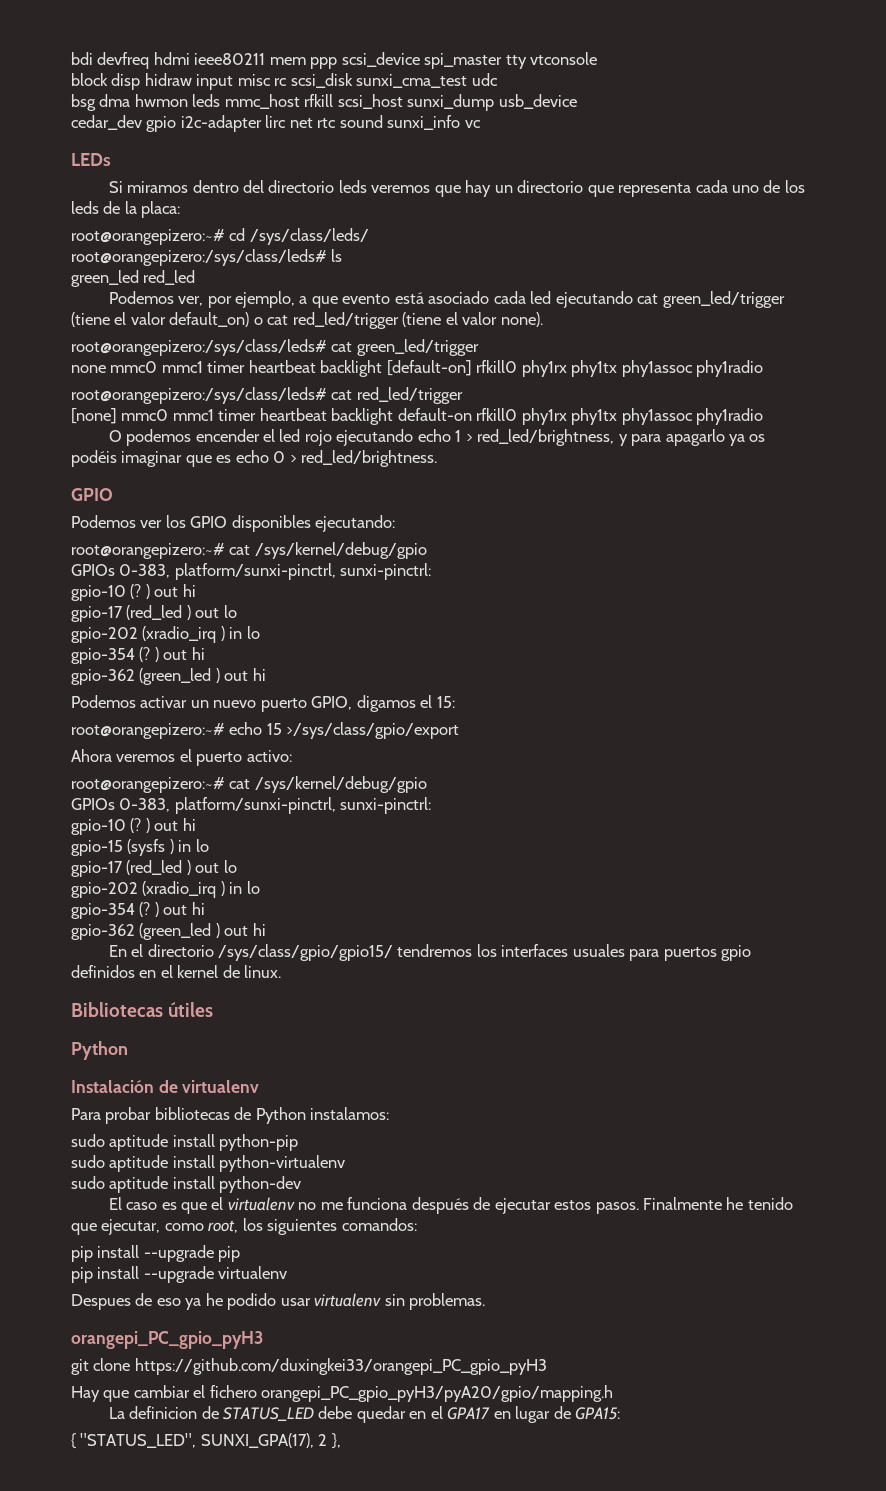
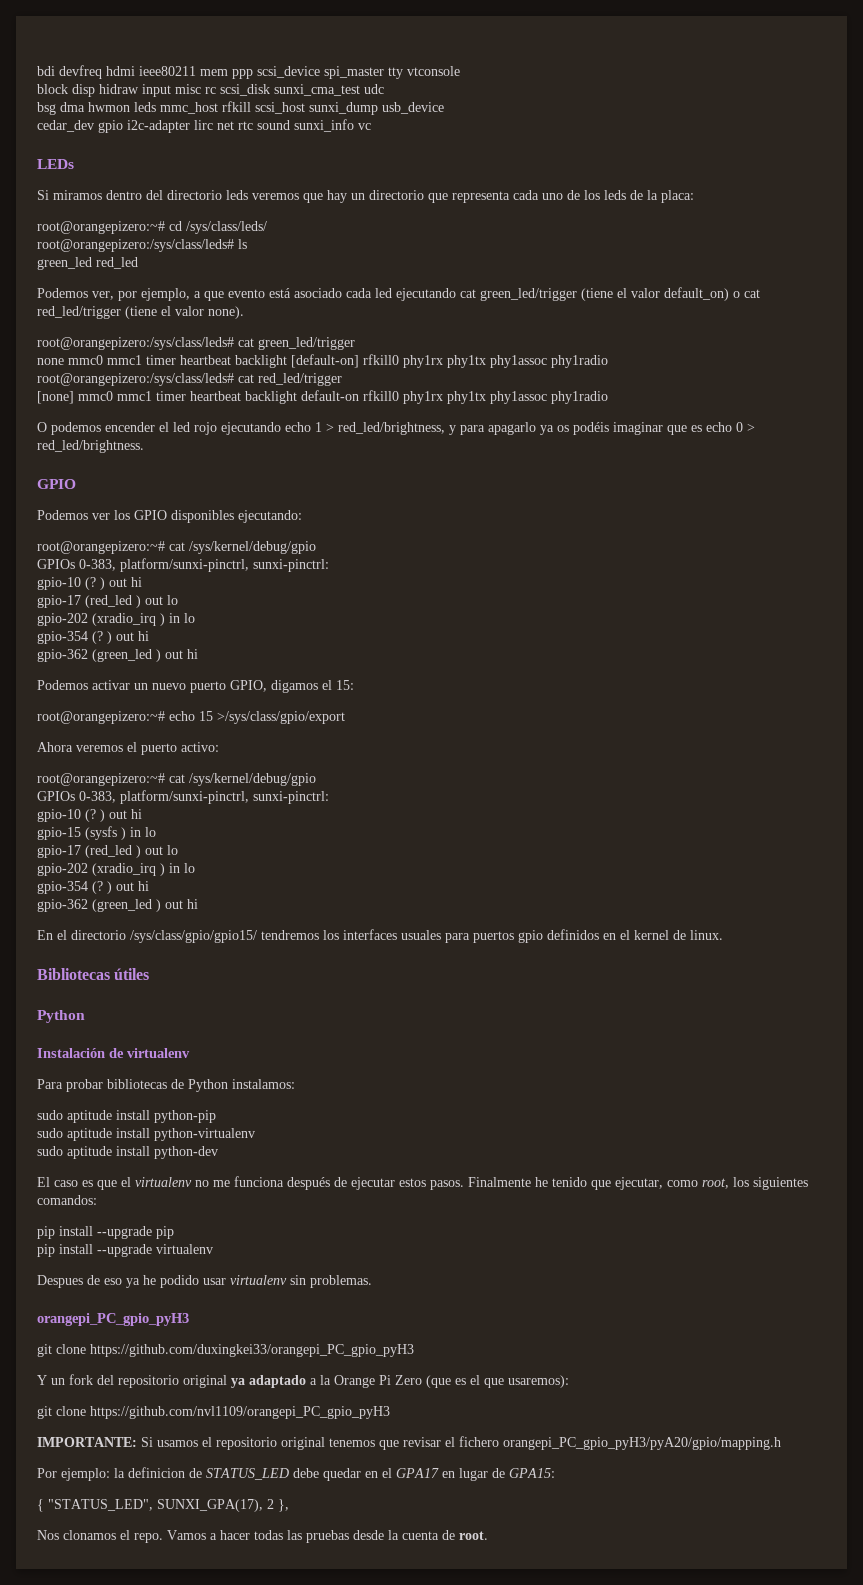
[71,1385,190,1402] Hay que cambiar -> [37,1374,569,1388] [37,1406,390,1419] [37,1437,441,1450] Y un fork del repositorio original ya adaptado a la Orange Pi Zero (que es el que usaremos): // git clone https://github.com/nvl1109/orangepi_PC_gpio_pyH3 // IMPORTANTE: Si usamos el repositorio original tenemos que revisar
[108,1407,125,1419] La -> [37,1468,125,1481] Por ejemplo: la
(341, 1441) none -> [37,1530,488,1543] // Nos clonamos el repo. Vamos a hacer todas las pruebas desde la cuenta de root.

